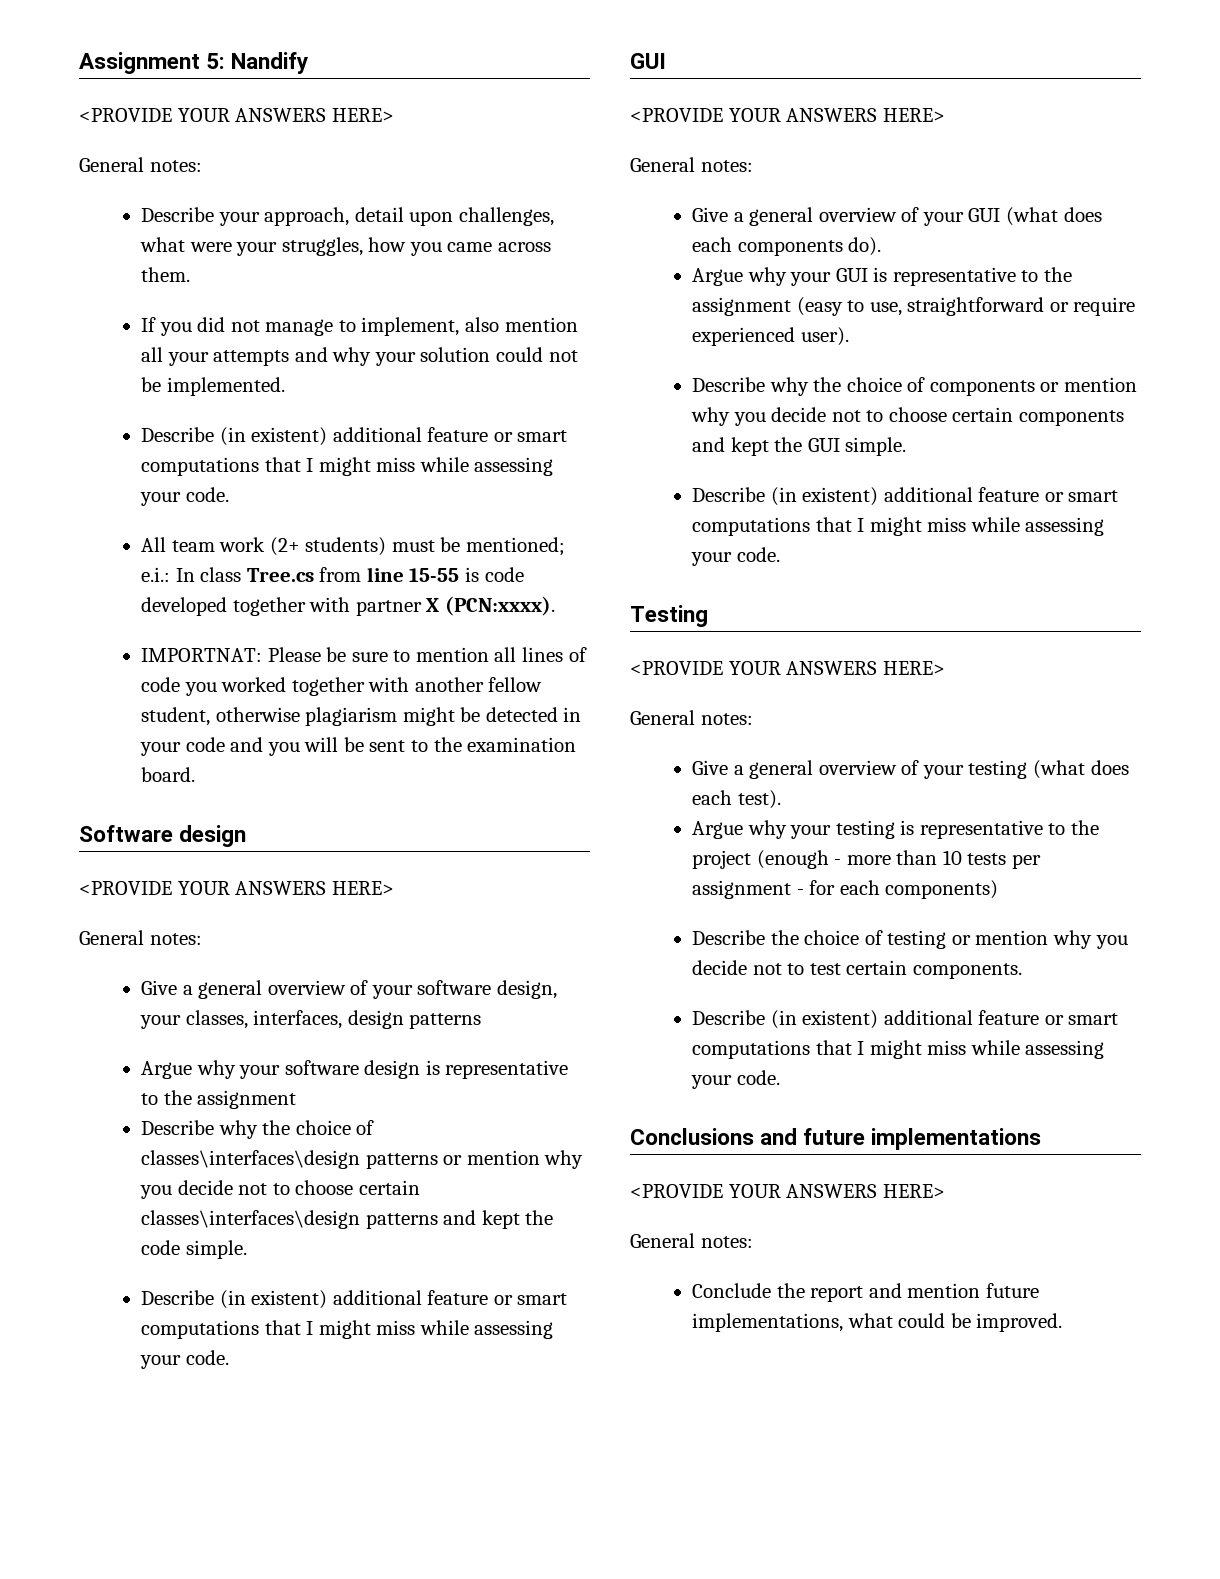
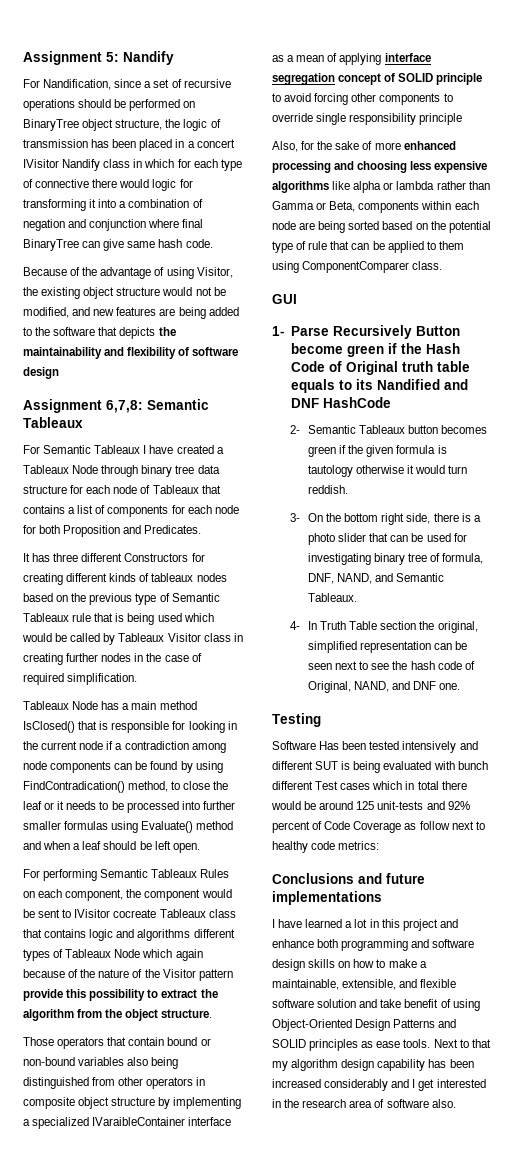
[79,108,394,122] [79,157,202,172] [141,207,554,226] [140,237,551,256] [141,267,191,282] [141,317,578,336] [141,347,578,366] [141,377,285,396] [141,427,568,446] [141,457,554,476] [140,487,229,506] [141,537,565,556] [141,567,524,582] [141,596,555,616] [141,647,587,662] [141,677,543,696] [141,707,582,726] [140,737,577,756] [141,767,196,782] [79,825,247,847] [79,881,394,895] [79,930,202,945] [141,980,557,999] [140,1010,482,1029] [141,1060,569,1079] [141,1090,297,1109] [141,1120,375,1139] [141,1150,584,1169] [140,1180,420,1199] [141,1210,554,1229] [141,1240,247,1259] [141,1290,568,1309] [141,1320,554,1339] [140,1350,229,1369] [630,53,666,69] [630,108,945,122] [630,157,753,172] [692,207,1102,226] [692,237,882,256] [692,267,1072,286] [692,297,1136,316] [692,327,849,346] [692,377,1137,396] [691,407,1124,426] [692,437,907,456] [692,487,1119,506] [692,517,1105,536] [691,547,780,566] [630,605,708,627] [630,661,945,675] [630,710,753,725] [692,760,1129,779] [692,790,781,809] [692,820,1099,839] [692,850,1041,869] [692,880,999,899] [692,930,1128,949] [692,960,1022,979] [692,1010,1119,1029] [692,1040,1105,1059] [691,1070,780,1089] [630,1128,1042,1150] [630,1184,945,1198] [630,1233,753,1248] [692,1283,1039,1302] [692,1313,1063,1332] <PROVIDE YOUR ANSWERS HERE> // General notes: // Describe your approach, detail upon challenges, what were your struggles, how you came across them. // If you did not manage to implement, also mention all your attempts and why your solution could not be implemented. // Describe (in existent) additional feature or smart computations that I might miss while assessing your code. // All team work (2+ students) must be mentioned; e.i.: In class Tree.cs from line 15-55 is code developed together with partner X (PCN:xxxx). // IMPORTNAT: Please be sure to mention all lines of code you worked together with another fellow student, otherwise plagiarism might be detected in your code and you will be sent to the examination board. // Software design // <PROVIDE YOUR ANSWERS HERE> // General notes: // Give a general overview of your software design, your classes, interfaces, design patterns // Argue why your software design is representative to the assignment // Describe why the choice of classes\interfaces\design patterns or mention why you decide not to choose certain classes\interfaces\design patterns and kept the code simple. // Describe (in existent) additional feature or smart computations that I might miss while assessing your code. // GUI // <PROVIDE YOUR ANSWERS HERE> // General notes: // Give a general overview of your GUI (what does each components do). // Argue why your GUI is representative to the assignment (easy to use, straightforward or require experienced user). // Describe why the choice of components or mention why you decide not to choose certain components and kept the GUI simple. // Describe (in existent) additional feature or smart computations that I might miss while assessing your code. // Testing // <PROVIDE YOUR ANSWERS HERE> // General notes: // Give a general overview of your testing (what does each test). // Argue why your testing is representative to the project (enough - more than 10 tests per assignment - for each components) // Describe the choice of testing or mention why you decide not to test certain components. // Describe (in existent) additional feature or smart computations that I might miss while assessing your code. // Conclusions and future implementations // <PROVIDE YOUR ANSWERS HERE> // General notes: // Conclude the report and mention future implementations, what could be improved. -> [23,79,231,90] [23,99,196,111] [23,119,221,131] [23,139,235,151] [23,159,242,171] [23,179,193,191] [23,199,203,211] [23,219,204,231] [23,239,213,251] [23,267,233,279] [23,287,226,299] [23,307,239,319] [23,327,176,339] [23,347,239,359] [23,367,59,379] [23,399,209,413] [23,417,83,428] [23,445,224,454] [23,465,220,477] [23,485,221,494] [23,505,239,517] [23,525,202,537] [23,553,205,562] [23,573,227,585] [23,593,220,605] [23,613,214,625] [22,633,243,645] [23,653,202,665] [23,673,138,685] [23,701,197,710] [23,721,237,733] [23,741,226,753] [23,761,223,773] [23,781,229,793] [23,801,235,813] [23,821,234,833] [23,841,200,853] [23,869,230,881] [23,889,232,901] [23,909,236,918] [23,929,235,941] [23,949,203,961] [23,969,233,981] [23,989,218,1001] [23,1009,213,1021] [23,1037,211,1049] [23,1057,179,1069] [23,1077,206,1089] [23,1097,242,1109] [23,1117,232,1129] [272,53,431,65] [272,73,483,85] [272,93,453,105] [272,113,463,125] [272,141,456,152] [272,161,488,173] [272,181,490,193] [272,201,479,213] [272,221,491,233] [272,241,464,253] [272,261,443,273] [272,294,297,304] [272,325,460,339] [290,343,460,357] [290,361,470,375] [290,379,468,393] [290,397,391,408] [290,425,488,434] [308,445,447,457] [308,465,468,477] [308,485,349,494] [290,513,481,525] [308,533,467,545] [308,553,484,565] [308,573,445,584] [308,593,358,602] [290,621,478,633] [308,641,468,653] [308,661,475,670] [308,681,461,693] [272,713,321,727] [272,741,478,753] [272,761,488,773] [272,781,467,790] [271,801,470,810] [272,821,485,833] [272,841,380,853] [272,873,425,884] [272,891,382,905] [272,919,458,931] [272,939,475,951] [272,959,427,971] [272,979,457,990] [272,999,480,1011] [272,1019,457,1031] [272,1039,491,1051] [272,1059,474,1071] [272,1079,486,1091] [272,1099,456,1108] For Nandification, since a set of recursive operations should be performed on BinaryTree object structure, the logic of transmission has been placed in a concert IVisitor Nandify class in which for each type of connective there would logic for transforming it into a combination of negation and conjunction where final BinaryTree can give same hash code. // Because of the advantage of using Visitor, the existing object structure would not be modified, and new features are being added to the software that depicts the maintainability and flexibility of software design // Assignment 6,7,8: Semantic Tableaux // For Semantic Tableaux I have created a Tableaux Node through binary tree data structure for each node of Tableaux that contains a list of components for each node for both Proposition and Predicates. // It has three different Constructors for creating different kinds of tableaux nodes based on the previous type of Semantic Tableaux rule that is being used which would be called by Tableaux Visitor class in creating further nodes in the case of required simplification. // Tableaux Node has a main method IsClosed() that is responsible for looking in the current node if a contradiction among node components can be found by using FindContradication() method, to close the leaf or it needs to be processed into further smaller formulas using Evaluate() method and when a leaf should be left open. // For performing Semantic Tableaux Rules on each component, the component would be sent to IVisitor cocreate Tableaux class that contains logic and algorithms different types of Tableaux Node which again because of the nature of the Visitor pattern provide this possibility to extract the algorithm from the object structure. // Those operators that contain bound or non-bound variables also being distinguished from other operators in composite object structure by implementing a specialized IVaraibleContainer interface as a mean of applying interface segregation concept of SOLID principle to avoid forcing other components to override single responsibility principle // Also, for the sake of more enhanced processing and choosing less expensive algorithms like alpha or lambda rather than Gamma or Beta, components within each node are being sorted based on the potential type of rule that can be applied to them using ComponentComparer class. // GUI // 1- Parse Recursively Button become green if the Hash Code of Original truth table equals to its Nandified and DNF HashCode // 2- Semantic Tableaux button becomes green if the given formula is tautology otherwise it would turn reddish. // 3- On the bottom right side, there is a photo slider that can be used for investigating binary tree of formula, DNF, NAND, and Semantic Tableaux. // 4- In Truth Table section the original, simplified representation can be seen next to see the hash code of Original, NAND, and DNF one. // Testing // Software Has been tested intensively and different SUT is being evaluated with bunch different Test cases which in total there would be around 125 unit-tests and 92% percent of Code Coverage as follow next to healthy code metrics: // Conclusions and future implementations // I have learned a lot in this project and enhance both programming and software design skills on how to make a maintainable, extensible, and flexible software solution and take benefit of using Object-Oriented Design Patterns and SOLID principles as ease tools. Next to that my algorithm design capability has been increased considerably and I get interested in the research area of software also.

